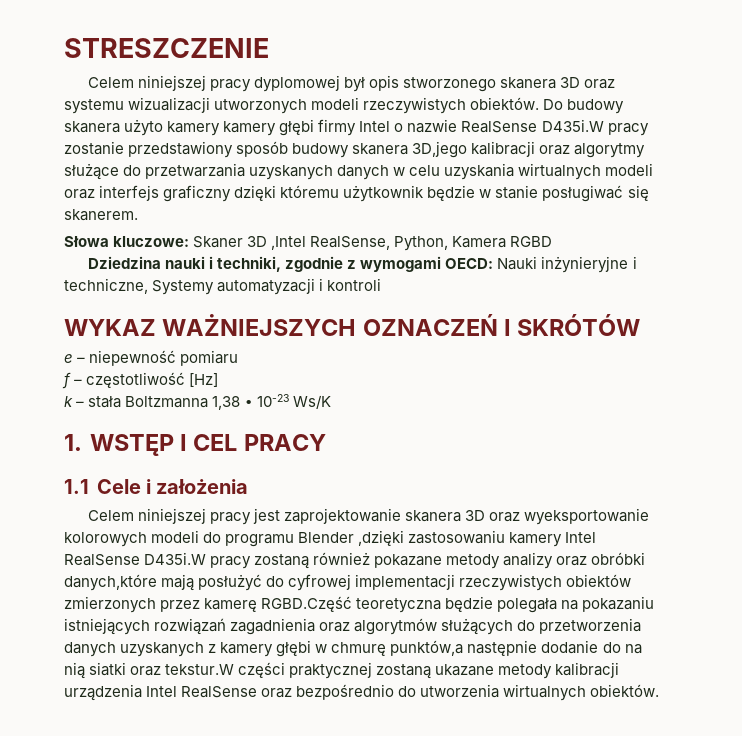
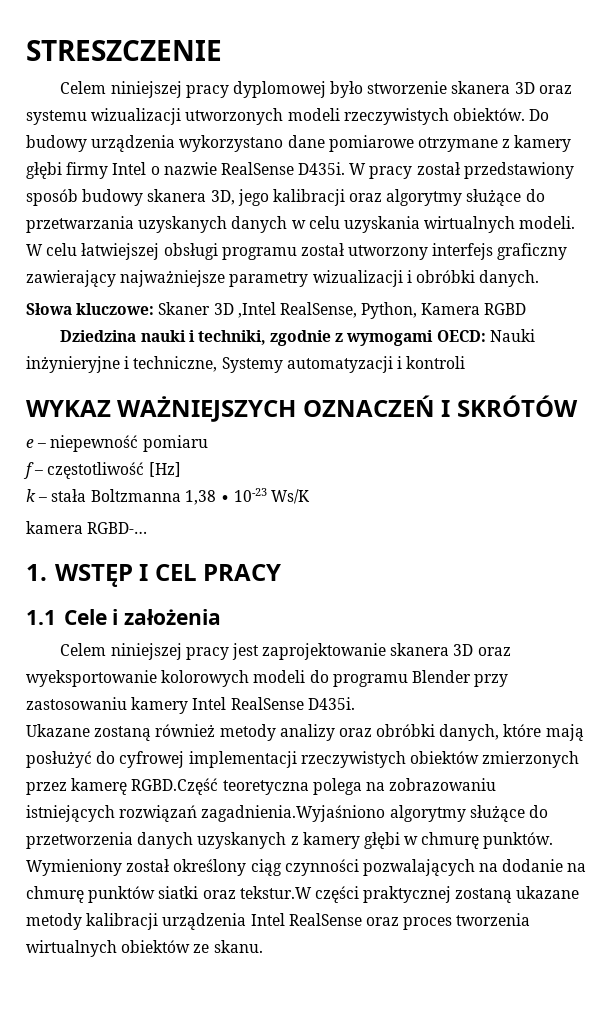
[344,75,497,92] był opis stworzonego -> [330,81,448,98] było stworzenie
[64,119,221,136] skanera użyto kamery -> [91,135,511,152] urządzenia wykorzystano dane pomiarowe otrzymane z
[541,119,649,136] [64,141,124,155] D435i.W pracy zostanie -> [298,162,460,179] D435i. W pracy został
[412,141,468,158] 3D,jego -> [210,189,269,206] 3D, jego
[605,163,654,176] [64,185,649,202] [64,209,138,221] modeli oraz interfejs graficzny dzięki któremu użytkownik będzie w stanie posługiwać się skanerem. -> [519,216,576,229] [26,243,568,260] [26,270,540,287] modeli. W celu łatwiejszej obsługi programu został utworzony interfejs graficzny zawierający najważniejsze parametry wizualizacji i obróbki danych.
(332, 402) none -> [26,521,148,534] // kamera RGBD-…
[358,530,405,546] ,dzięki -> [474,674,509,687] przy
[144,552,252,569] D435i.W pracy -> [307,697,355,710] [26,724,90,737] D435i. // Ukazane
[374,554,443,568] pokazane -> (216, 730) none
[64,574,157,591] danych,które -> [439,724,542,741] danych, które
[445,596,655,613] [64,618,514,635] będzie polegała na pokazaniu istniejących rozwiązań zagadnienia oraz algorytmów służących -> [312,778,497,795] [26,805,525,822] polega na zobrazowaniu istniejących rozwiązań zagadnienia.Wyjaśniono algorytmy służące
[390,640,642,656] [64,662,85,679] punktów,a następnie dodanie do na nią -> [483,832,554,849] [26,859,587,876] [26,886,156,903] punktów. Wymieniony został określony ciąg czynności pozwalających na dodanie na chmurę punktów
[296,684,660,701] bezpośrednio do utworzenia wirtualnych obiektów. -> [403,913,531,930] [26,940,263,957] proces tworzenia wirtualnych obiektów ze skanu.

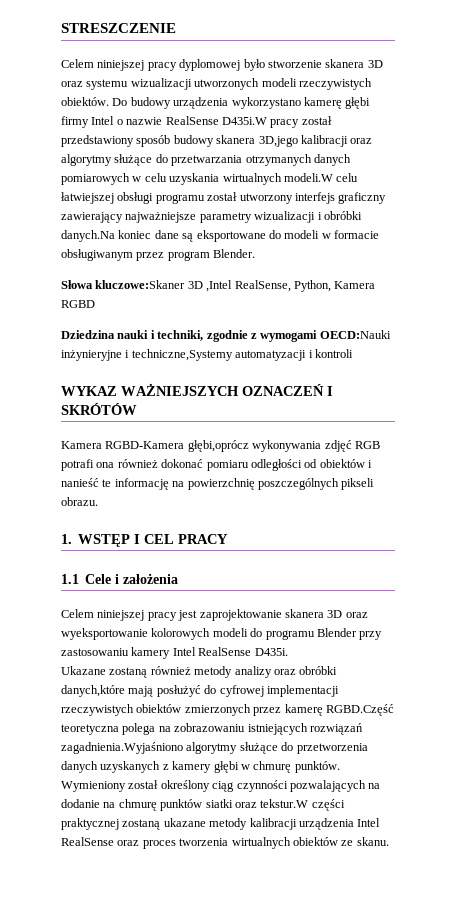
[287,135,572,152] dane pomiarowe otrzymane z kamery -> [303,97,342,109] kamerę
[298,162,367,175] D435i. W -> [221,117,267,125] D435i.W
[210,189,269,206] 3D, jego -> [258,136,298,147] 3D,jego
[138,216,288,233] uzyskanych danych -> [245,154,351,166] [61,173,130,185] otrzymanych danych pomiarowych
[519,216,576,229] [26,244,43,256] modeli. W -> [283,173,333,182] modeli.W
[479,270,540,287] danych. -> [61,230,379,242] [61,249,256,261] danych.Na koniec dane są eksportowane do modeli w formacie obsługiwanym przez program Blender.
[76,302,211,315] kluczowe: Skaner -> [95,280,186,289] kluczowe:Skaner
[436,329,535,342] [26,356,283,373] OECD: Nauki inżynieryjne i techniczne, Systemy -> [319,330,391,339] [61,349,233,361] OECD:Nauki inżynieryjne i techniczne,Systemy
[26,435,208,452] [23,462,181,479] [26,488,311,505] [26,521,148,534] e – niepewność pomiaru // f – częstotliwość [Hz] // k – stała Boltzmanna 1,38 ∙ 10-23 Ws/K // kamera RGBD-… -> [61,440,380,452] [61,459,372,471] [61,478,375,490] [61,497,98,506] Kamera RGBD-Kamera głębi,oprócz wykonywania zdjęć RGB potrafi ona również dokonać pomiaru odległości od obiektów i nanieść te informację na powierzchnię poszczególnych pikseli obrazu.
[439,724,542,741] danych, które -> [61,685,125,697] danych,które

